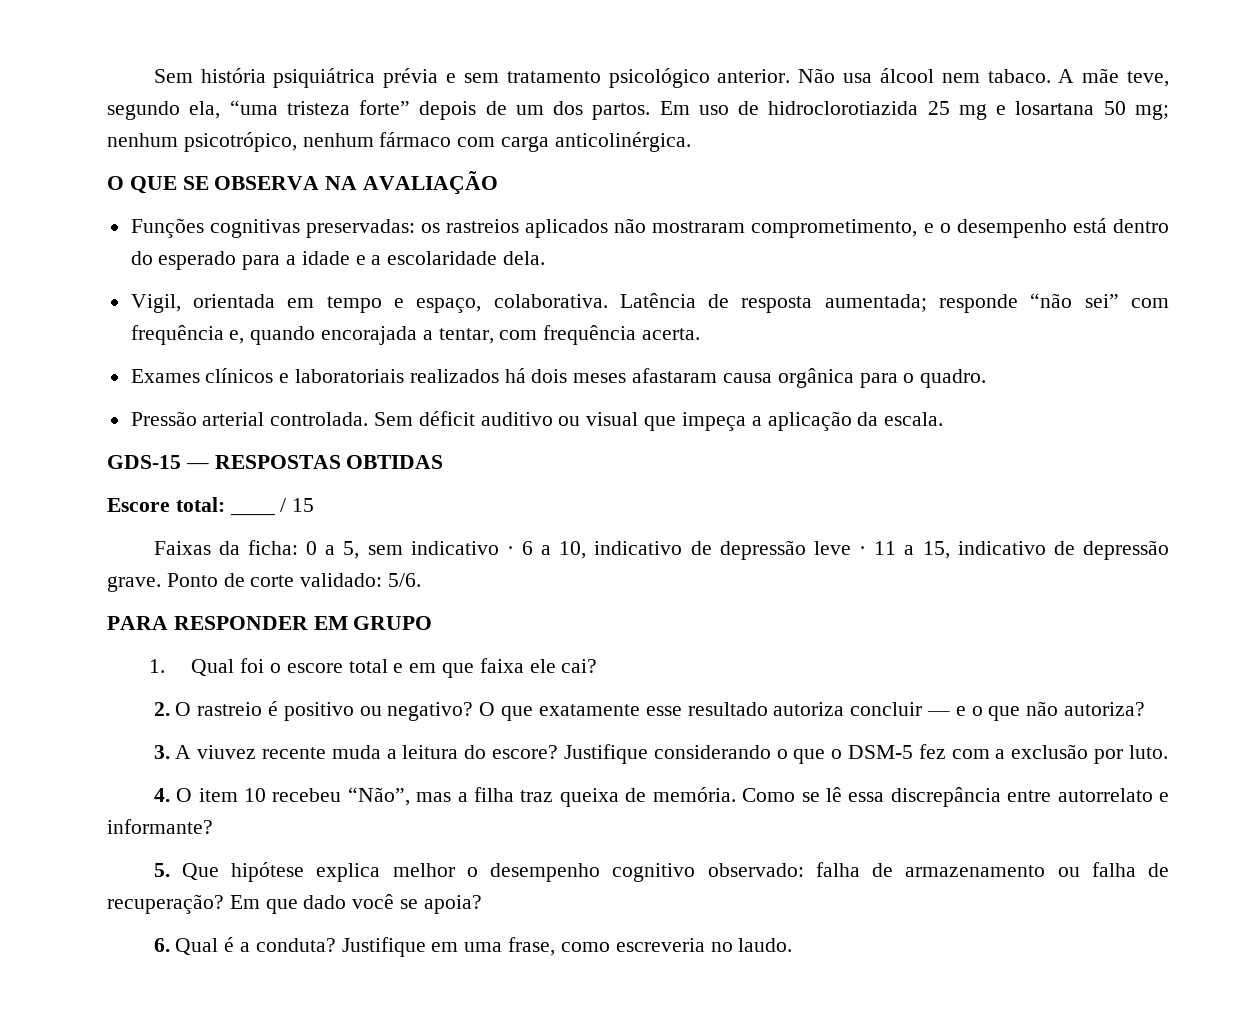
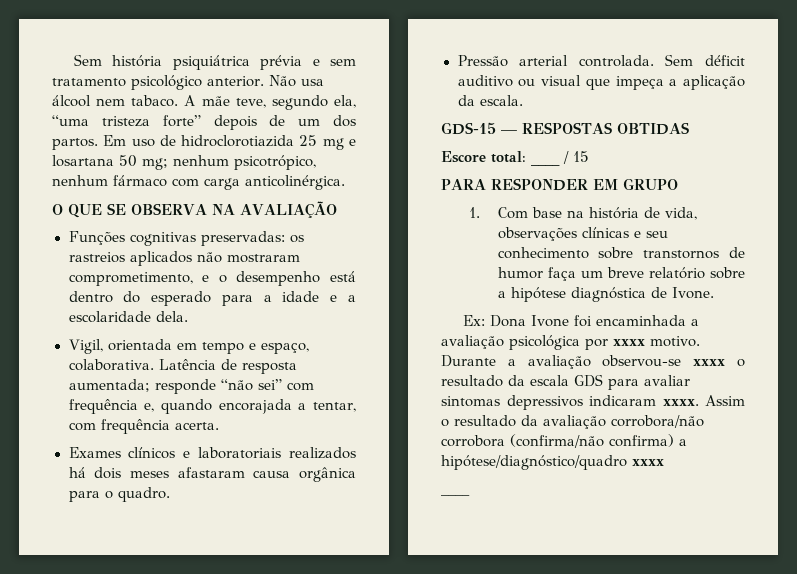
[153,540,1169,560] [107,573,422,592] // Faixas da ficha: 0 a 5, sem indicativo · 6 a 10, indicativo de depressão leve · 11 a 15, indicativo de depressão grave. Ponto de corte validado: 5/6. -> (589, 156) none
[191,658,598,678] [153,701,1145,721] [153,744,1168,764] [153,787,1170,807] [107,819,213,834] [153,862,1169,882] [107,894,482,914] [153,937,793,957] Qual foi o escore total e em que faixa ele cai? // 2. O rastreio é positivo ou negativo? O que exatamente esse resultado autoriza concluir — e o que não autoriza? // 3. A viuvez recente muda a leitura do escore? Justifique considerando o que o DSM-5 fez com a exclusão por luto. // 4. O item 10 recebeu “Não”, mas a filha traz queixa de memória. Como se lê essa discrepância entre autorrelato e informante? // 5. Que hipótese explica melhor o desempenho cognitivo observado: falha de armazenamento ou falha de recuperação? Em que dado você se apoia? // 6. Qual é a conduta? Justifique em uma frase, como escreveria no laudo. -> [497,207,697,220] [497,227,668,241] [497,247,745,259] [497,267,745,281] [497,287,714,302] [462,315,699,327] [441,335,700,350] [441,355,745,369] [441,374,690,390] [441,395,745,410] [441,415,704,429] [441,434,687,448] [441,455,664,470] [441,494,470,496] Com base na história de vida, observações clínicas e seu conhecimento sobre transtornos de humor faça um breve relatório sobre a hipótese diagnóstica de Ivone. // Ex: Dona Ivone foi encaminhada a avaliação psicológica por xxxx motivo. Durante a avaliação observou-se xxxx o resultado da escala GDS para avaliar sintomas depressivos indicaram xxxx. Assim o resultado da avaliação corrobora/não corrobora (confirma/não confirma) a hipótese/diagnóstico/quadro xxxx // ____

